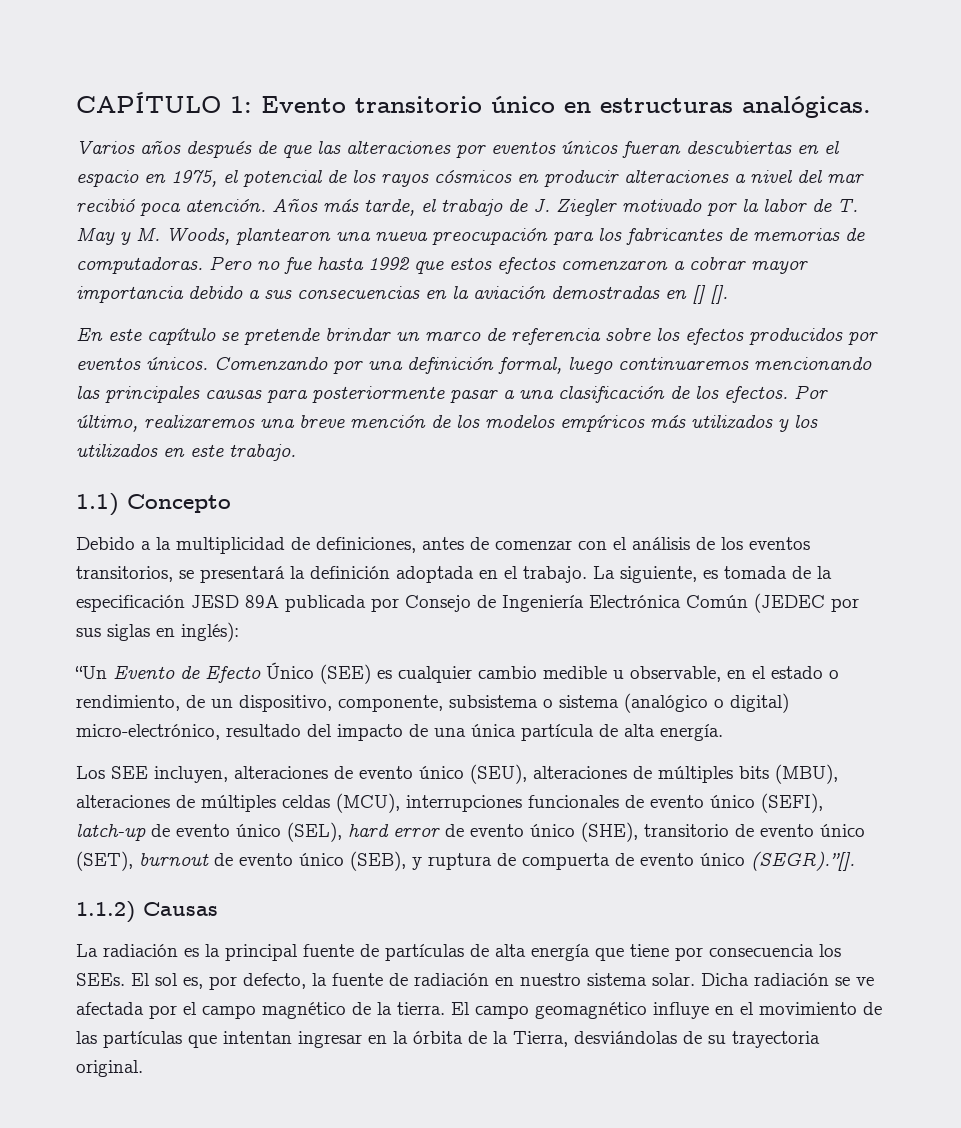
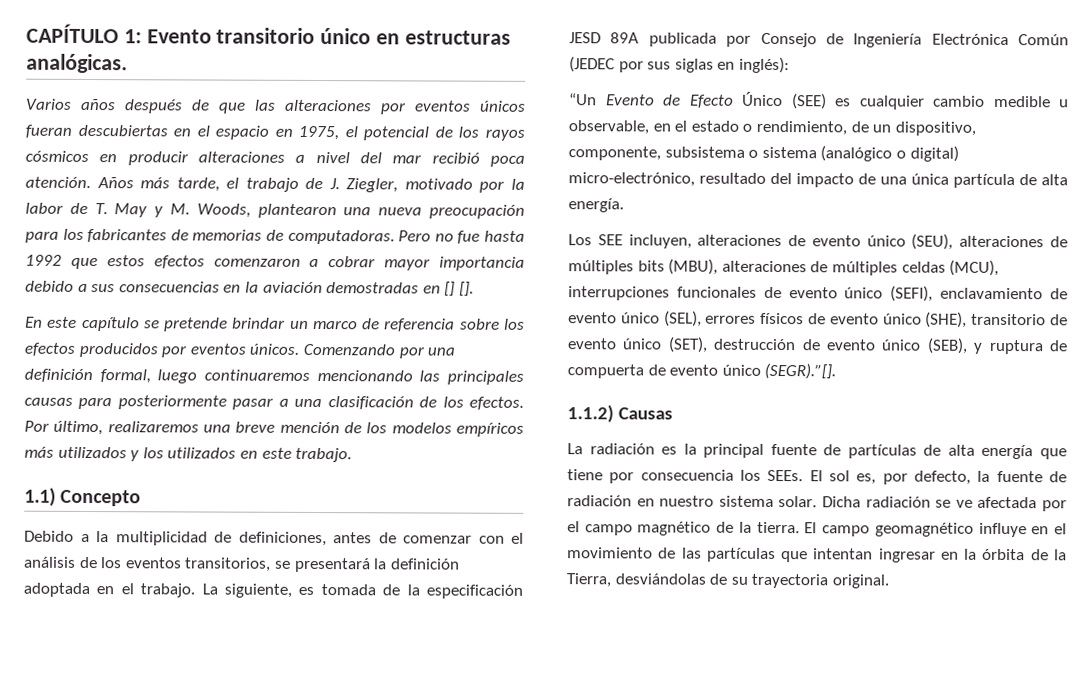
[556,199,617,216] Ziegler -> [346,178,399,193] Ziegler,
[76,824,146,841] latch-up -> [940,287,1044,300] enclavamiento
[348,824,440,837] hard error -> [705,312,805,325] errores físicos
[139,853,209,866] burnout -> [713,338,797,351] destrucción

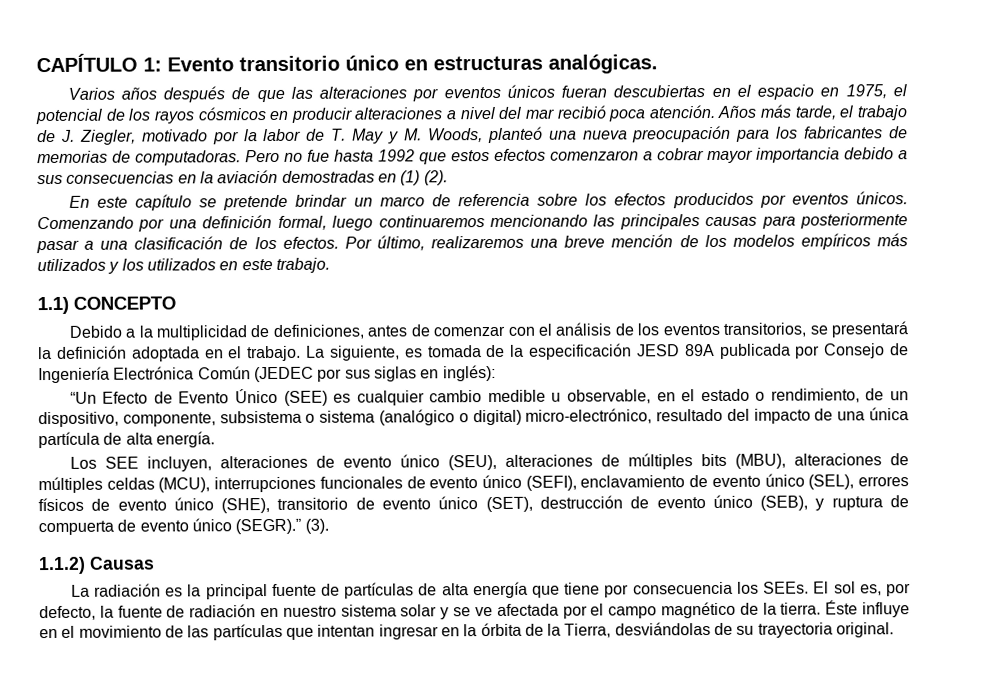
[257,203,337,219] plantearon -> [487,126,543,144] planteó
[444,281,474,297] [] []. -> [400,170,448,186] (1) (2).
[60,489,142,507] Concepto -> [73,296,176,310] CONCEPTO
[605,94,734,108] Evento de Efecto -> [102,391,230,404] Efecto de Evento
[764,362,837,380] (SEGR).”[]. -> [235,518,329,535] (SEGR).” (3).
[778,496,931,508] solar. Dicha radiación -> [400,604,450,620] solar y
[804,522,974,537] El campo geomagnético -> [825,600,859,615] Éste

